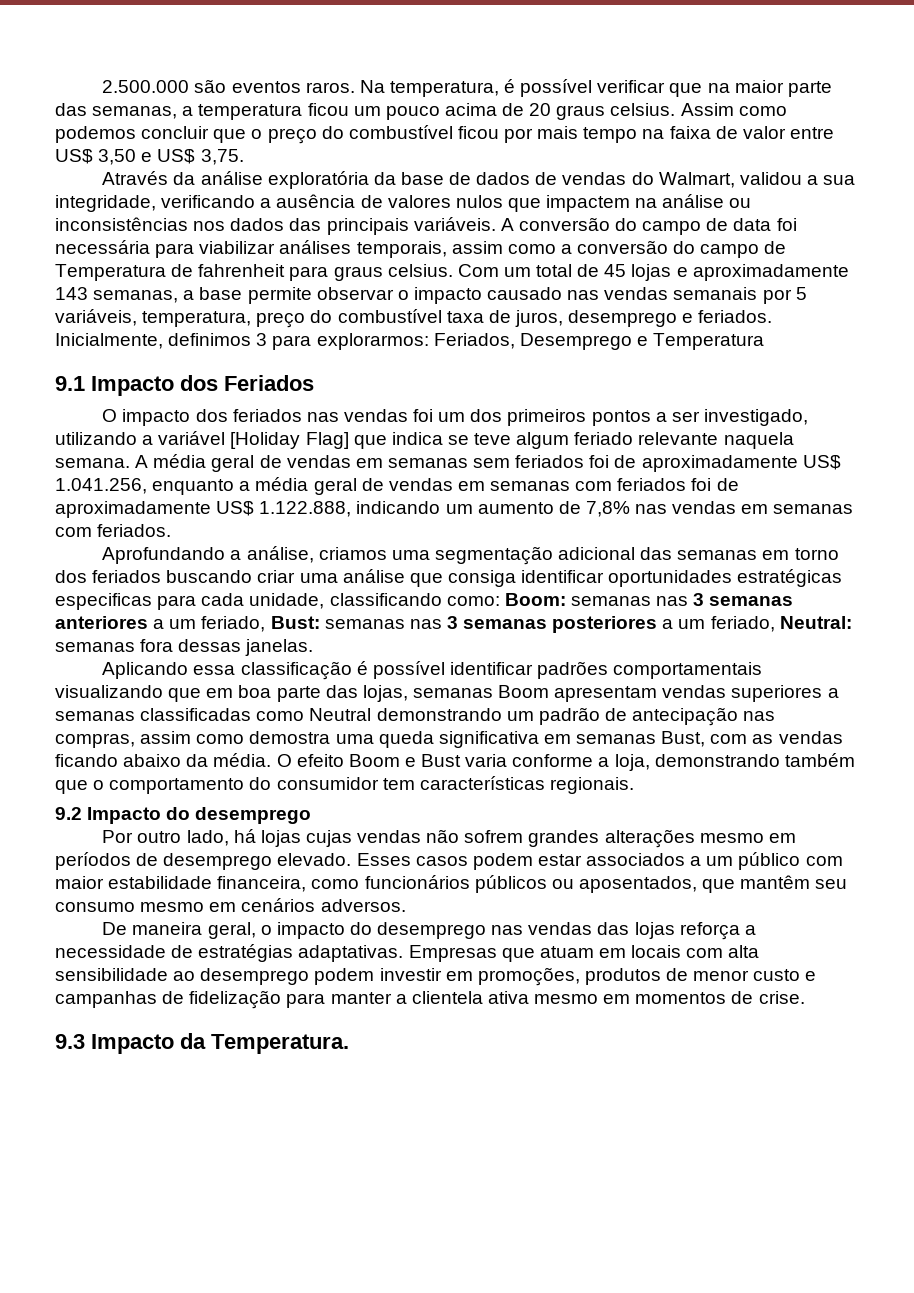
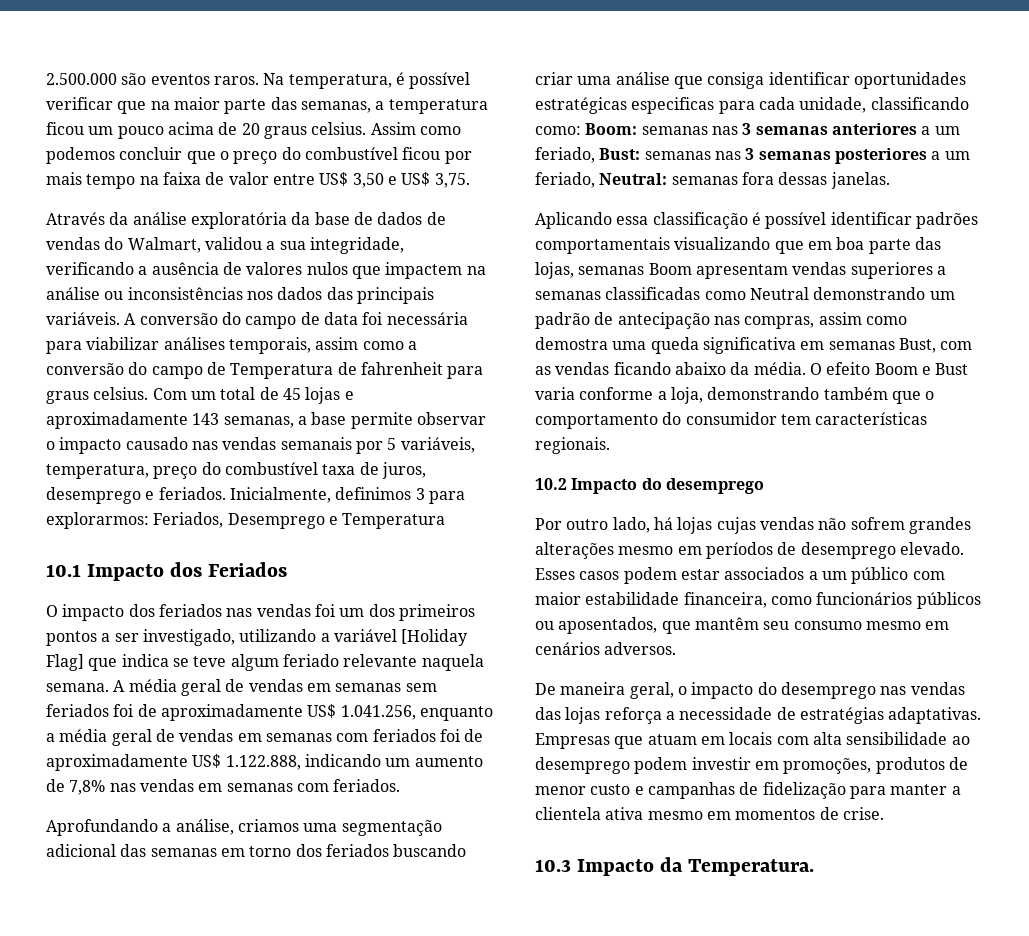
[55,376,85,391] 9.1 -> [46,564,81,577] 10.1
[55,807,82,820] 9.2 -> [535,478,567,490] 10.2
[55,1034,85,1049] 9.3 -> [535,859,571,872] 10.3

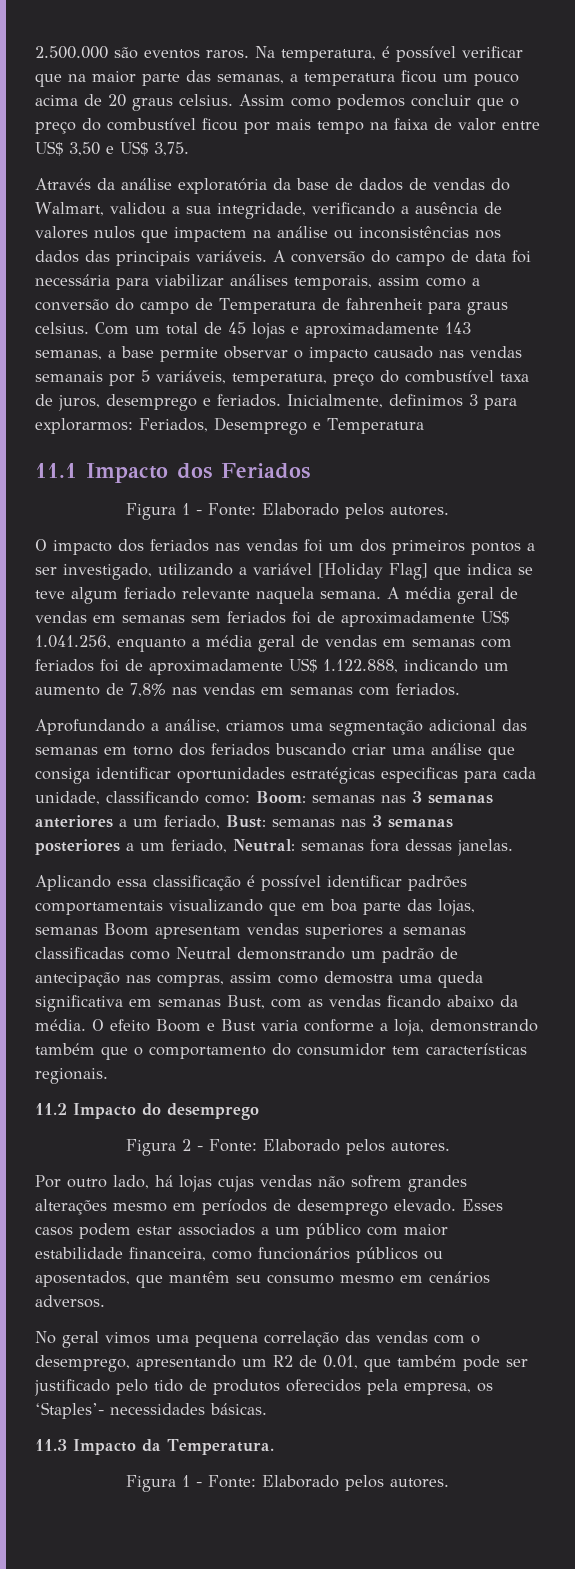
[46,564,81,577] 10.1 -> [35,463,77,478] 11.1
(288, 569) none -> [126,503,449,520] // Figura 1 - Fonte: Elaborado pelos autores.
[535,478,567,490] 10.2 -> [35,1103,67,1115] 11.2
(764, 486) none -> [125,1139,450,1156] // Figura 2 - Fonte: Elaborado pelos autores.
[535,682,965,699] [535,707,982,724] [535,732,970,749] [535,757,968,774] [535,782,961,799] [535,807,884,820] [535,857,815,876] De maneira geral, o impacto do desemprego nas vendas das lojas reforça a necessidade de estratégias adaptativas. Empresas que atuam em locais com alta sensibilidade ao desemprego podem investir em promoções, produtos de menor custo e campanhas de fidelização para manter a clientela ativa mesmo em momentos de crise. // 10.3 Impacto da Temperatura. -> [35,1331,480,1348] [35,1355,528,1372] [34,1379,493,1396] [35,1402,267,1419] [35,1439,274,1455] [126,1475,449,1492] No geral vimos uma pequena correlação das vendas com o desemprego, apresentando um R2 de 0.01, que também pode ser justificado pelo tido de produtos oferecidos pela empresa, os ‘Staples’- necessidades básicas. // 11.3 Impacto da Temperatura. // Figura 1 - Fonte: Elaborado pelos autores.

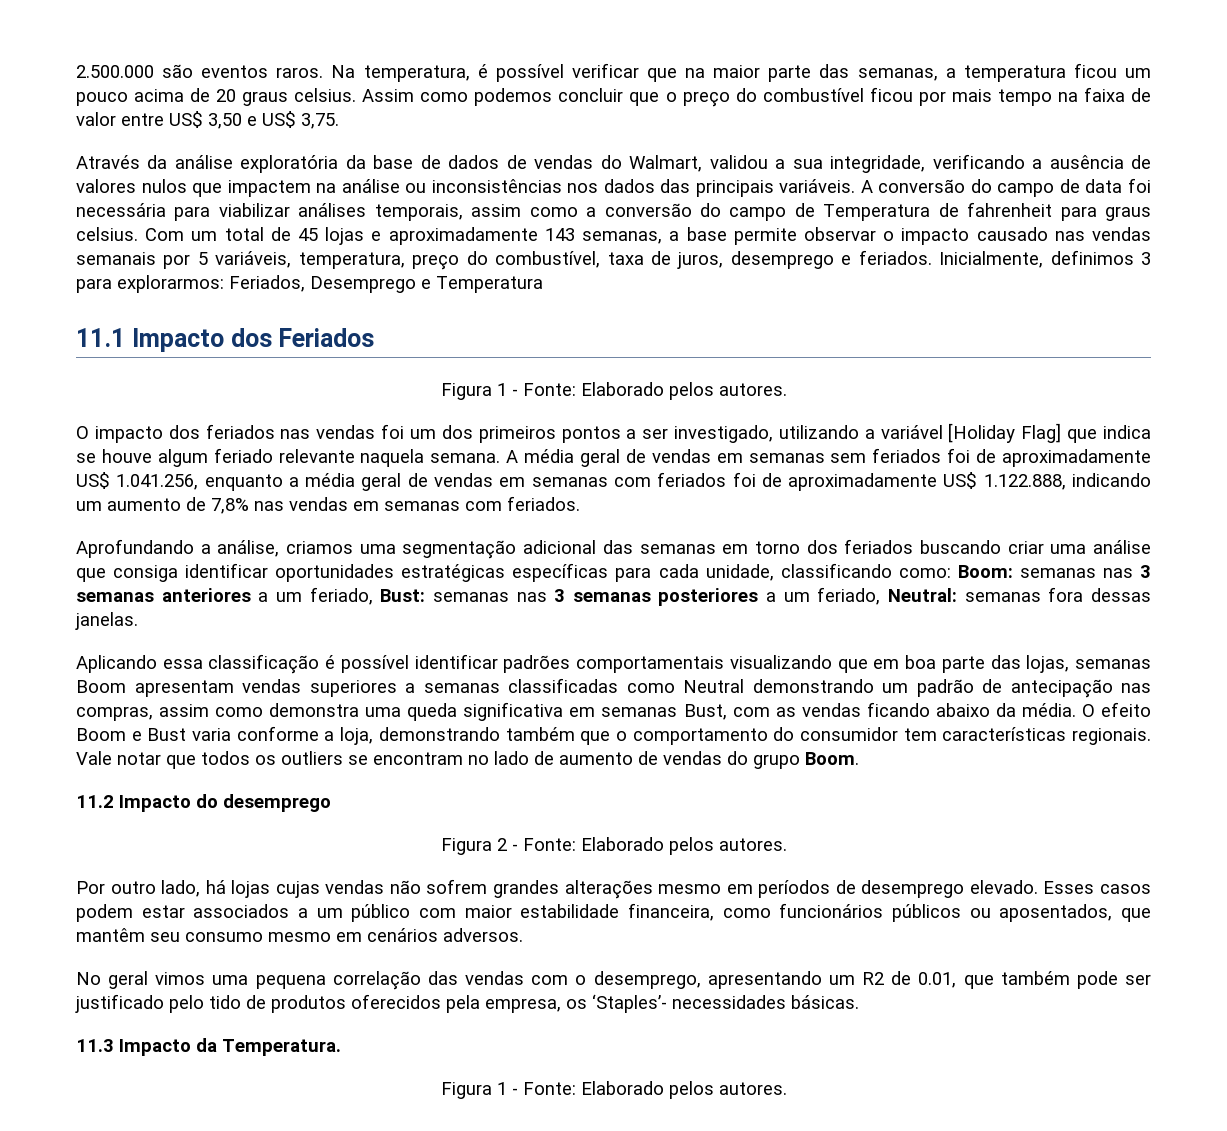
[405,370,494,383] combustível -> [495,251,601,268] combustível,
[35,590,65,599] teve -> [101,449,152,463] houve
[381,767,458,783] especificas -> [512,563,609,582] específicas
[324,971,393,984] demostra -> [269,703,360,717] demonstra
(108, 1076) none -> [76,751,859,769] Vale notar que todos os outliers se encontram no lado de aumento de vendas do grupo Boom.

